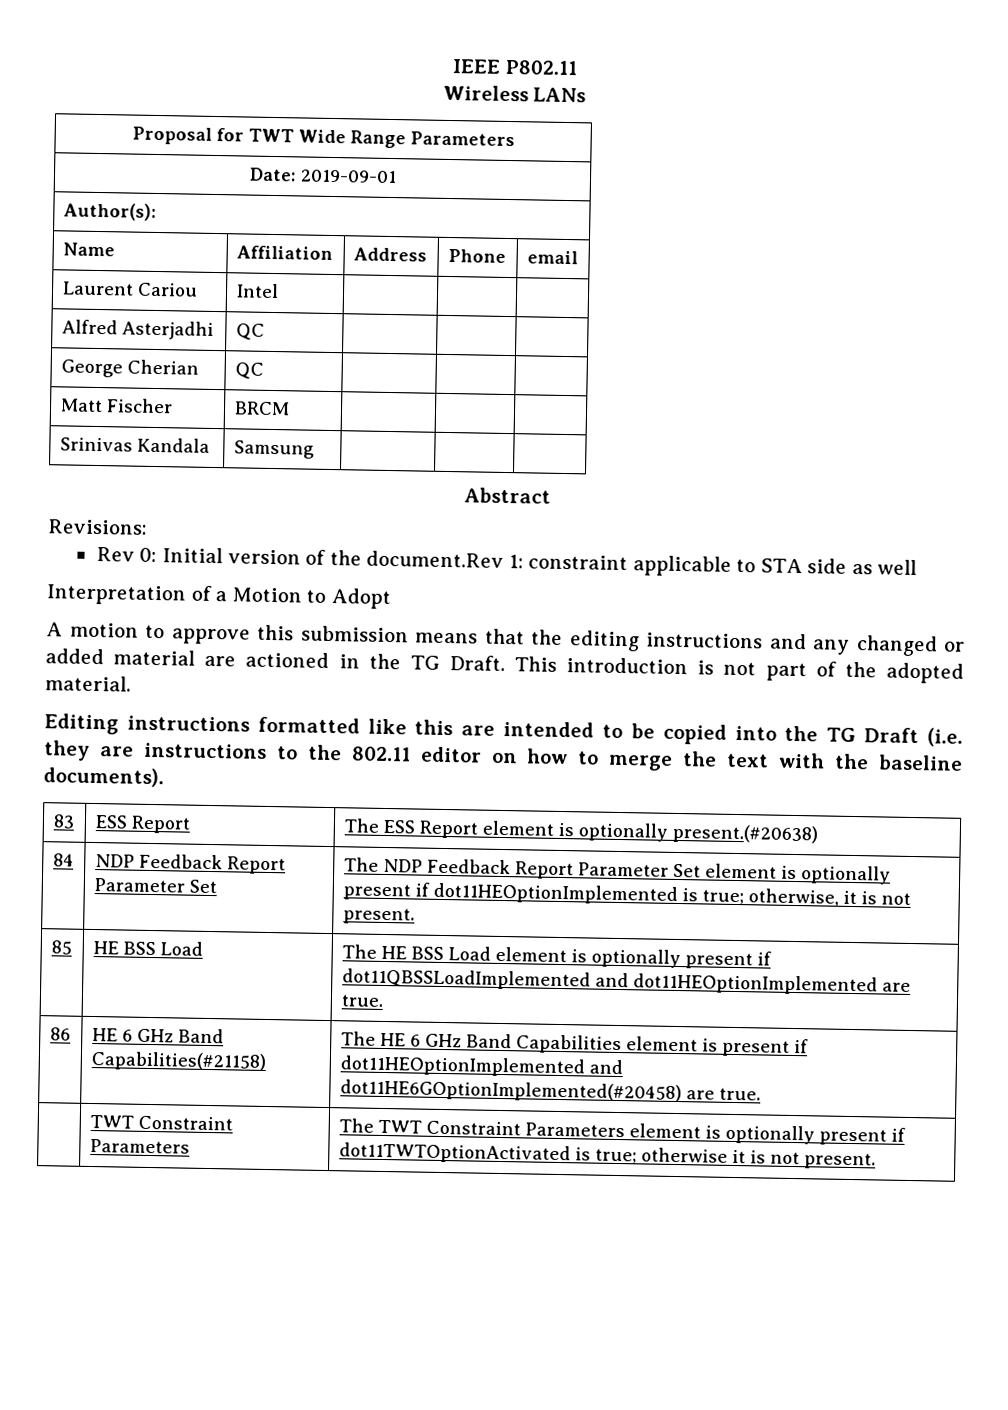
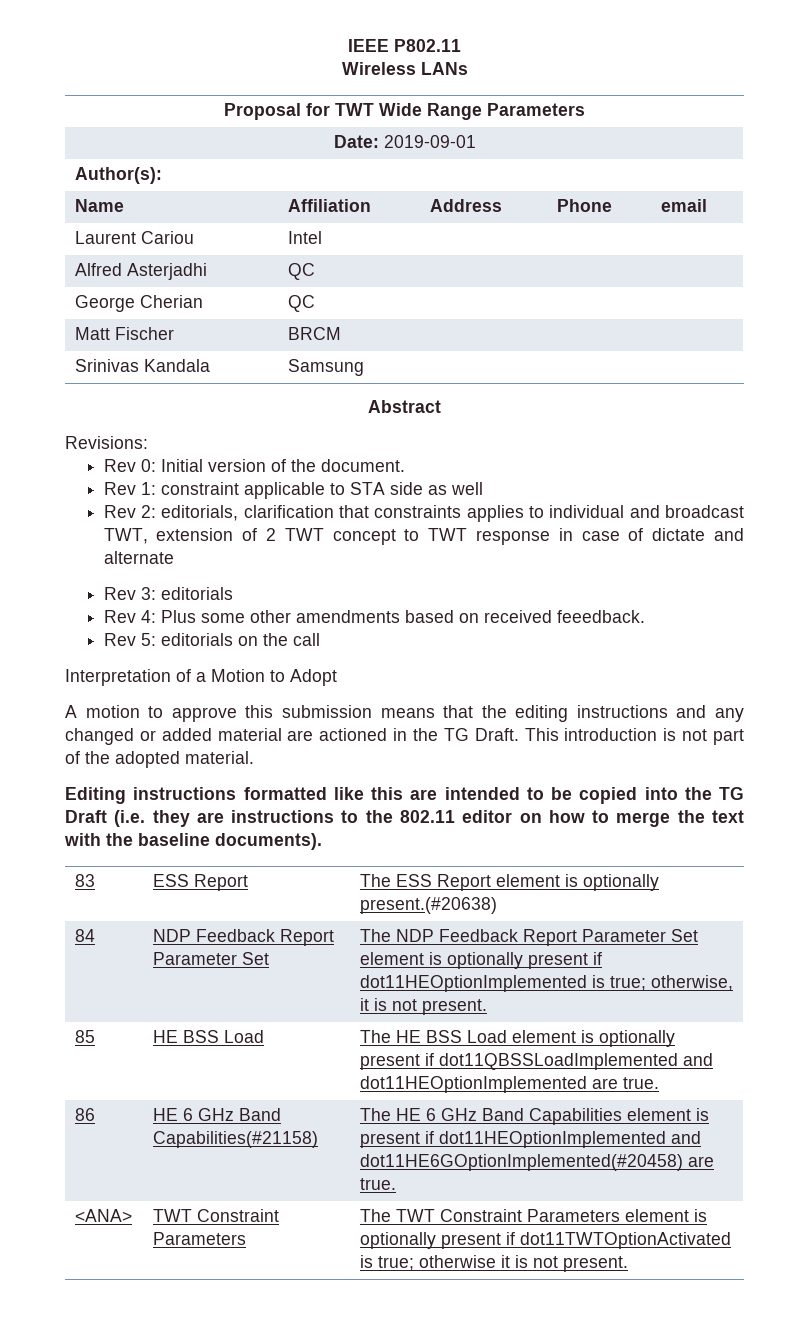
[366,550,505,568] document.Rev -> [320,459,405,472] [103,482,136,495] document. // Rev
(918, 567) none -> [103,505,744,522] [103,528,744,545] [103,551,174,564] [103,587,233,600] [103,610,645,623] [103,633,320,646] // Rev 2: editorials, clarification that constraints applies to individual and broadcast TWT, extension of 2 TWT concept to TWT response in case of dictate and alternate // Rev 3: editorials // Rev 4: Plus some other amendments based on received feeedback. // Rev 5: editorials on the call
(761, 1094) none -> [75,1209,133,1222] <ANA>

